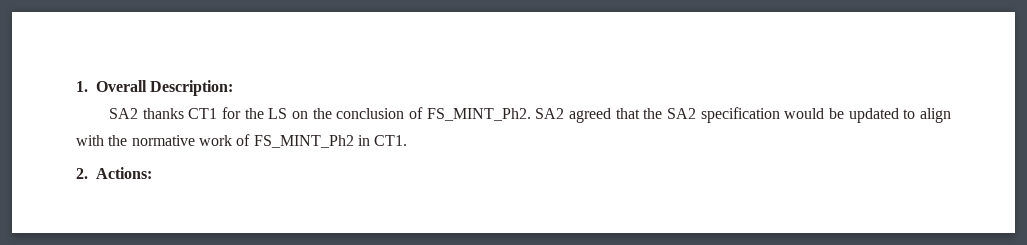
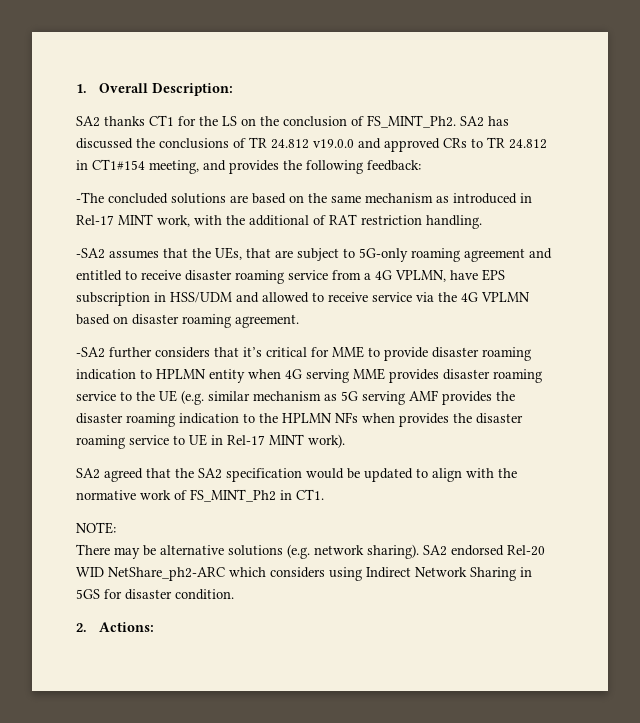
(565, 113) none -> [488,116,509,126] [76,137,547,152] [76,159,421,174] [76,192,532,204] [76,214,482,229] [76,247,552,262] [76,269,505,284] [76,292,530,306] [76,314,299,328] [76,346,531,361] [76,368,542,383] [76,390,515,405] [76,412,523,427] [76,434,345,449] [76,468,100,479] has discussed the conclusions of TR 24.812 v19.0.0 and approved CRs to TR 24.812 in CT1#154 meeting, and provides the following feedback: // -The concluded solutions are based on the same mechanism as introduced in Rel-17 MINT work, with the additional of RAT restriction handling. // -SA2 assumes that the UEs, that are subject to 5G-only roaming agreement and entitled to receive disaster roaming service from a 4G VPLMN, have EPS subscription in HSS/UDM and allowed to receive service via the 4G VPLMN based on disaster roaming agreement. // -SA2 further considers that it’s critical for MME to provide disaster roaming indication to HPLMN entity when 4G serving MME provides disaster roaming service to the UE (e.g. similar mechanism as 5G serving AMF provides the disaster roaming indication to the HPLMN NFs when provides the disaster roaming service to UE in Rel-17 MINT work). // SA2
(408, 140) none -> [76,522,116,534] [76,544,545,559] [76,567,532,581] [76,589,234,600] // NOTE: // There may be alternative solutions (e.g. network sharing). SA2 endorsed Rel-20 WID NetShare_ph2-ARC which considers using Indirect Network Sharing in 5GS for disaster condition.

